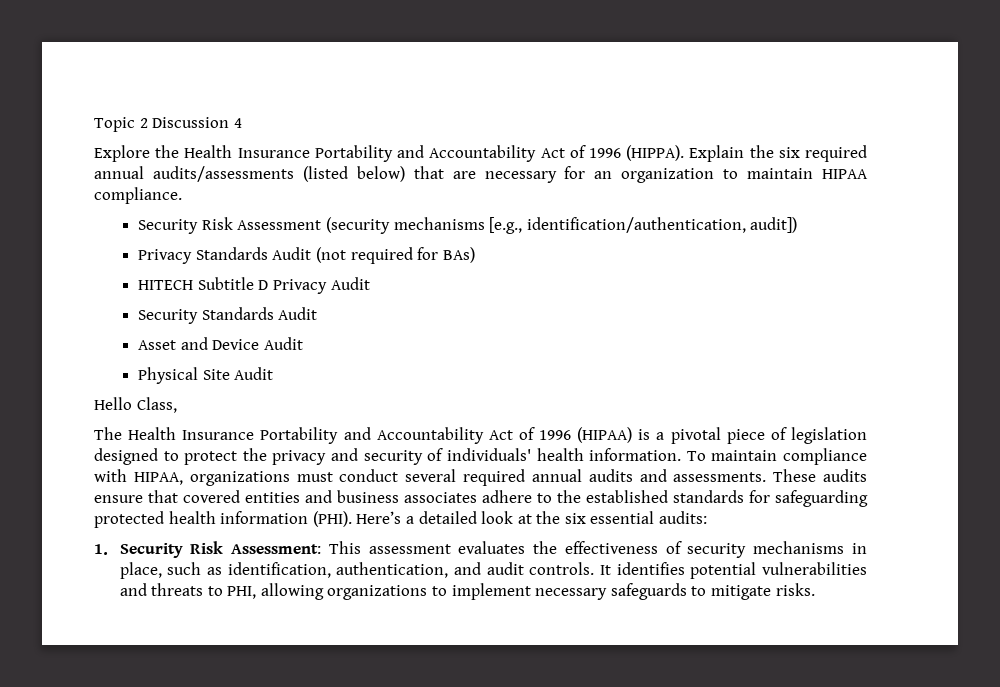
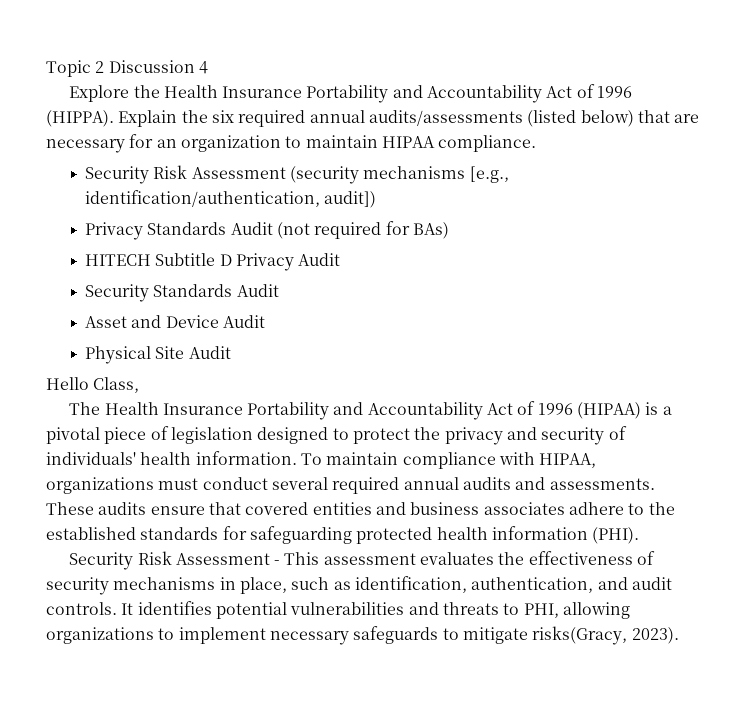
[356,511,708,524] [94,541,322,558] Here’s a detailed look at the six essential audits: // 1. Security Risk Assessment: -> [69,551,281,570] // Security Risk Assessment -
[775,583,815,596] risks. -> [532,626,679,645] risks(Gracy, 2023).

